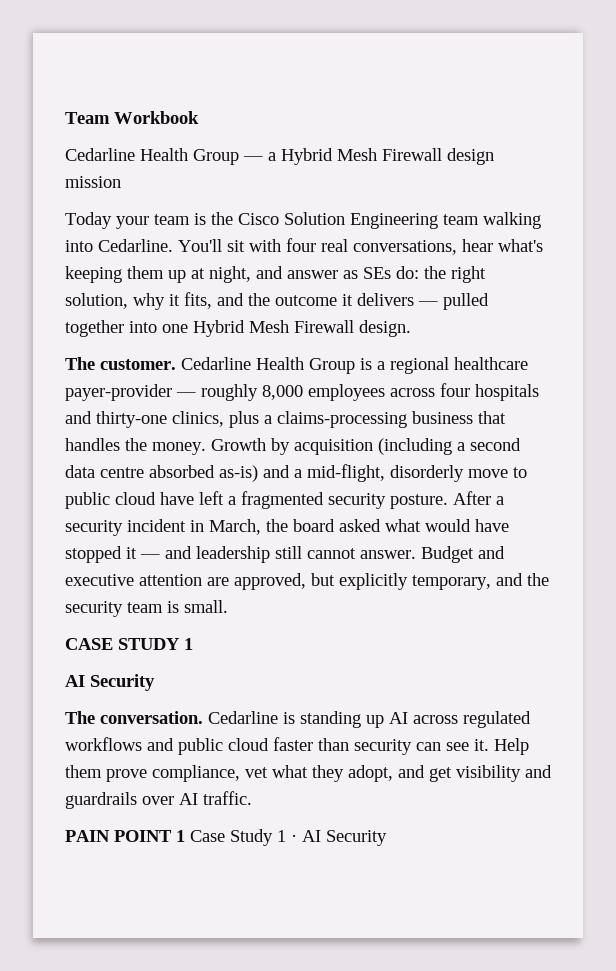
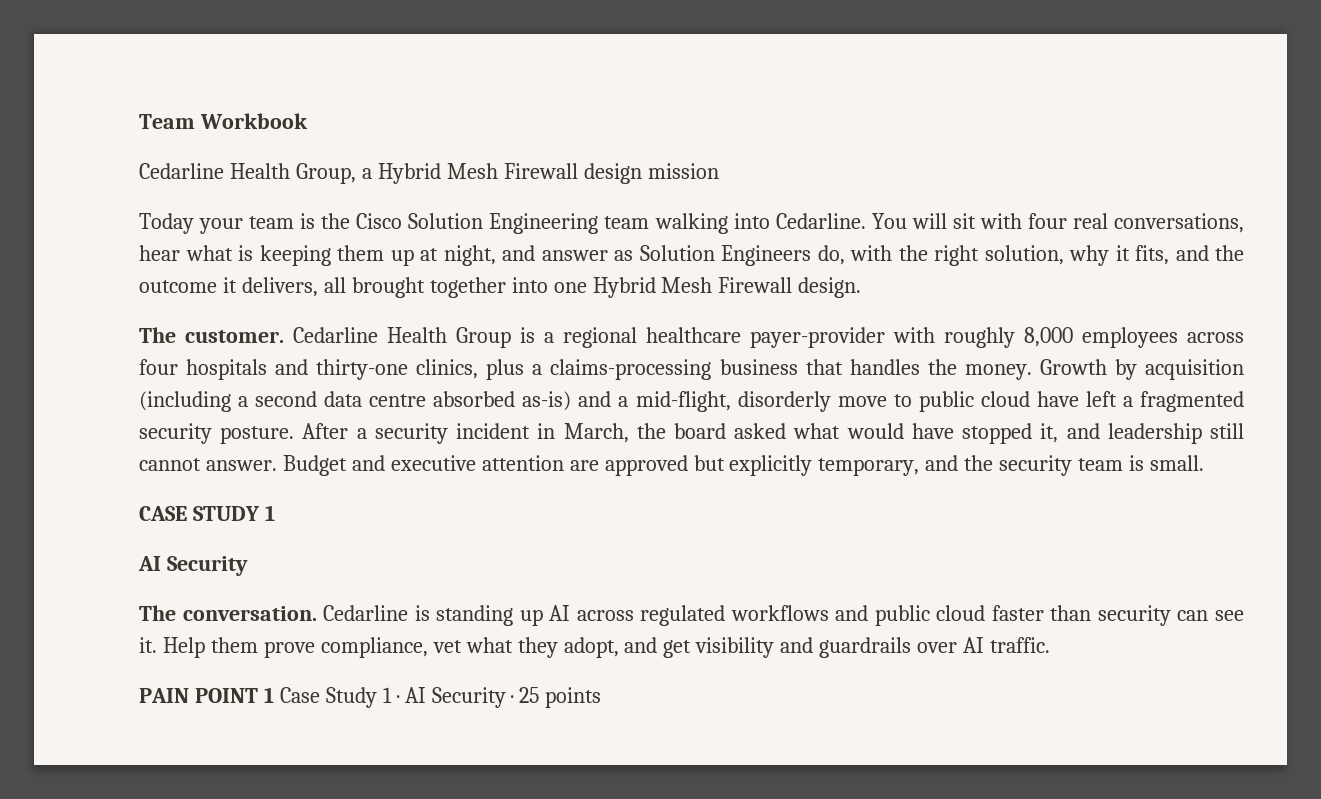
[193,149,263,165] Group — -> [295,163,356,184] Group,
[178,239,222,252] You'll -> [871,213,947,229] You will
[498,239,543,252] what's -> [185,245,253,261] what is
[363,266,419,279] SEs do: -> [639,245,892,266] Solution Engineers do, with
[357,293,489,310] delivers — pulled -> [241,277,425,298] delivers, all brought
[176,392,196,397] — -> [893,327,935,343] with
[126,547,160,559] it — -> [1040,423,1059,443] it,
[234,573,306,590] approved, -> [604,455,688,476] approved
(387, 838) none -> [511,687,602,708] · 25 points

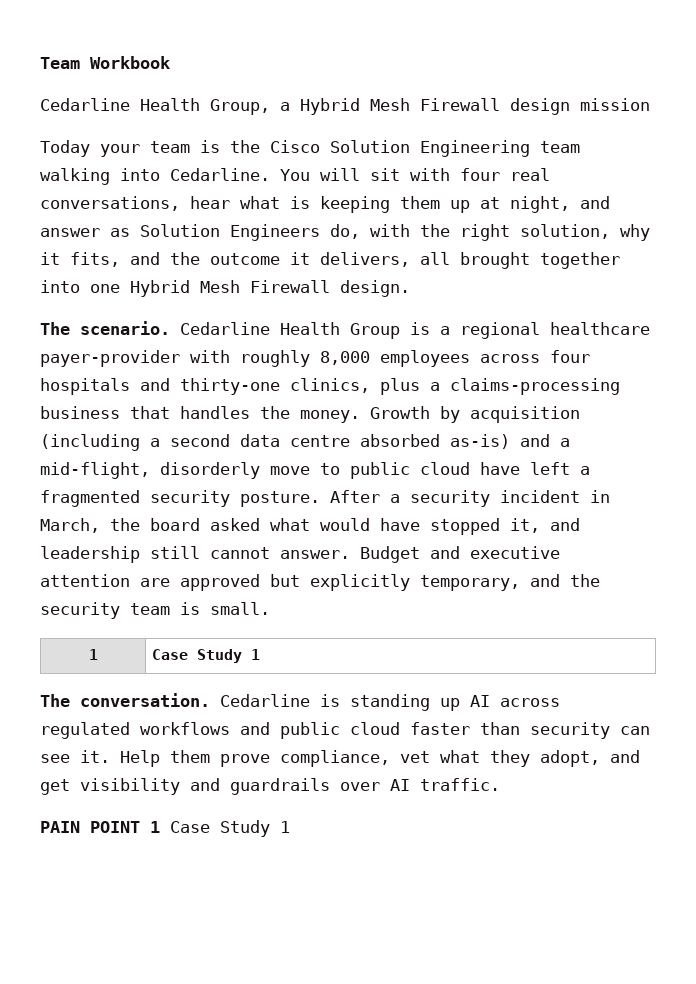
[185,330,284,343] customer. -> [80,321,170,335] scenario.
[139,505,275,521] [138,556,248,576] // CASE STUDY 1 // AI Security -> [88,649,98,660] [152,649,261,663] // 1 | Case Study 1
[396,687,602,708] · AI Security · 25 points -> (290, 827) none

